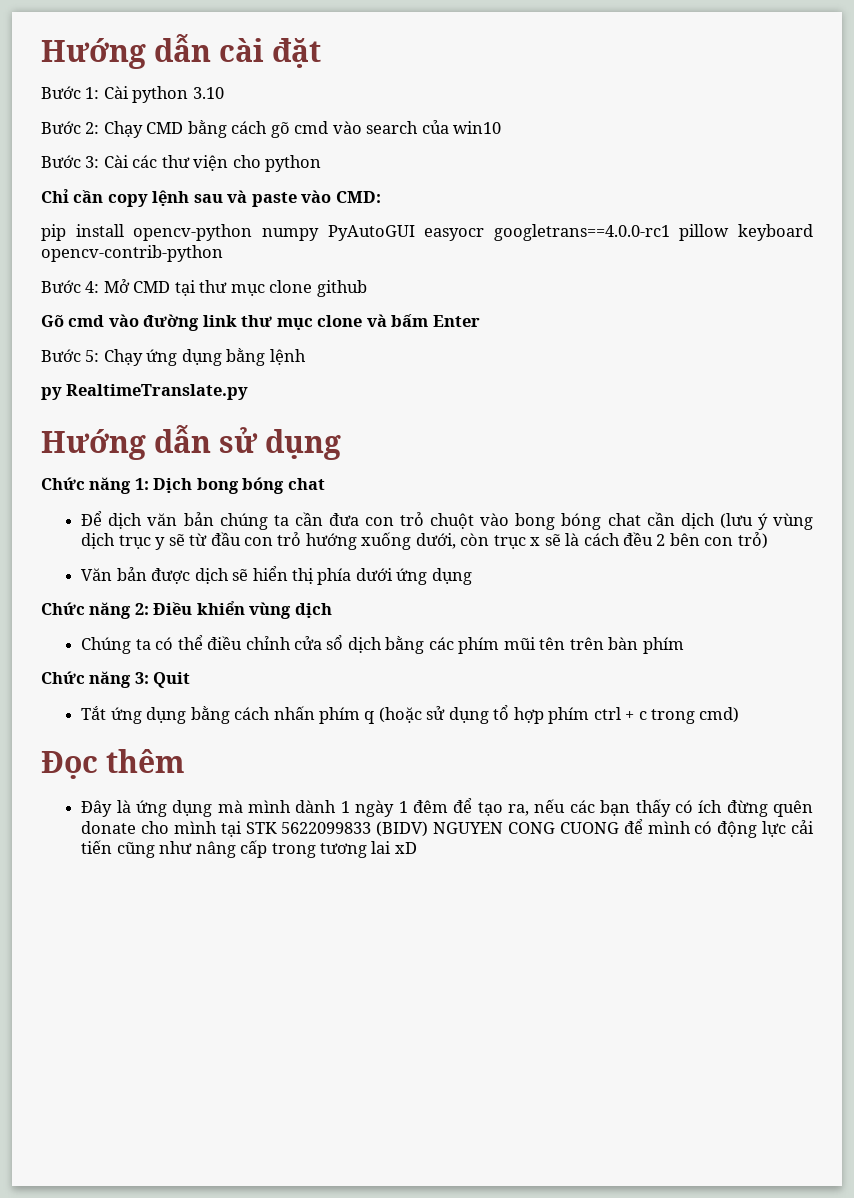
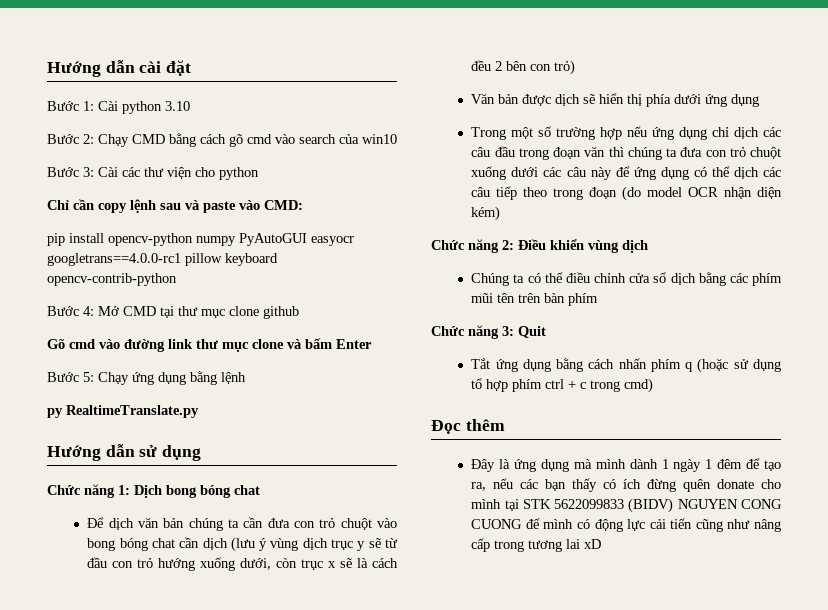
(472, 576) none -> [471,126,781,140] [471,146,781,160] [471,166,781,180] [471,186,782,201] [471,206,501,221] // Trong một số trường hợp nếu ứng dụng chỉ dịch các câu đầu trong đoạn văn thì chúng ta đưa con trỏ chuột xuống dưới các câu này để ứng dụng có thể dịch các câu tiếp theo trong đoạn (do model OCR nhận diện kém)

